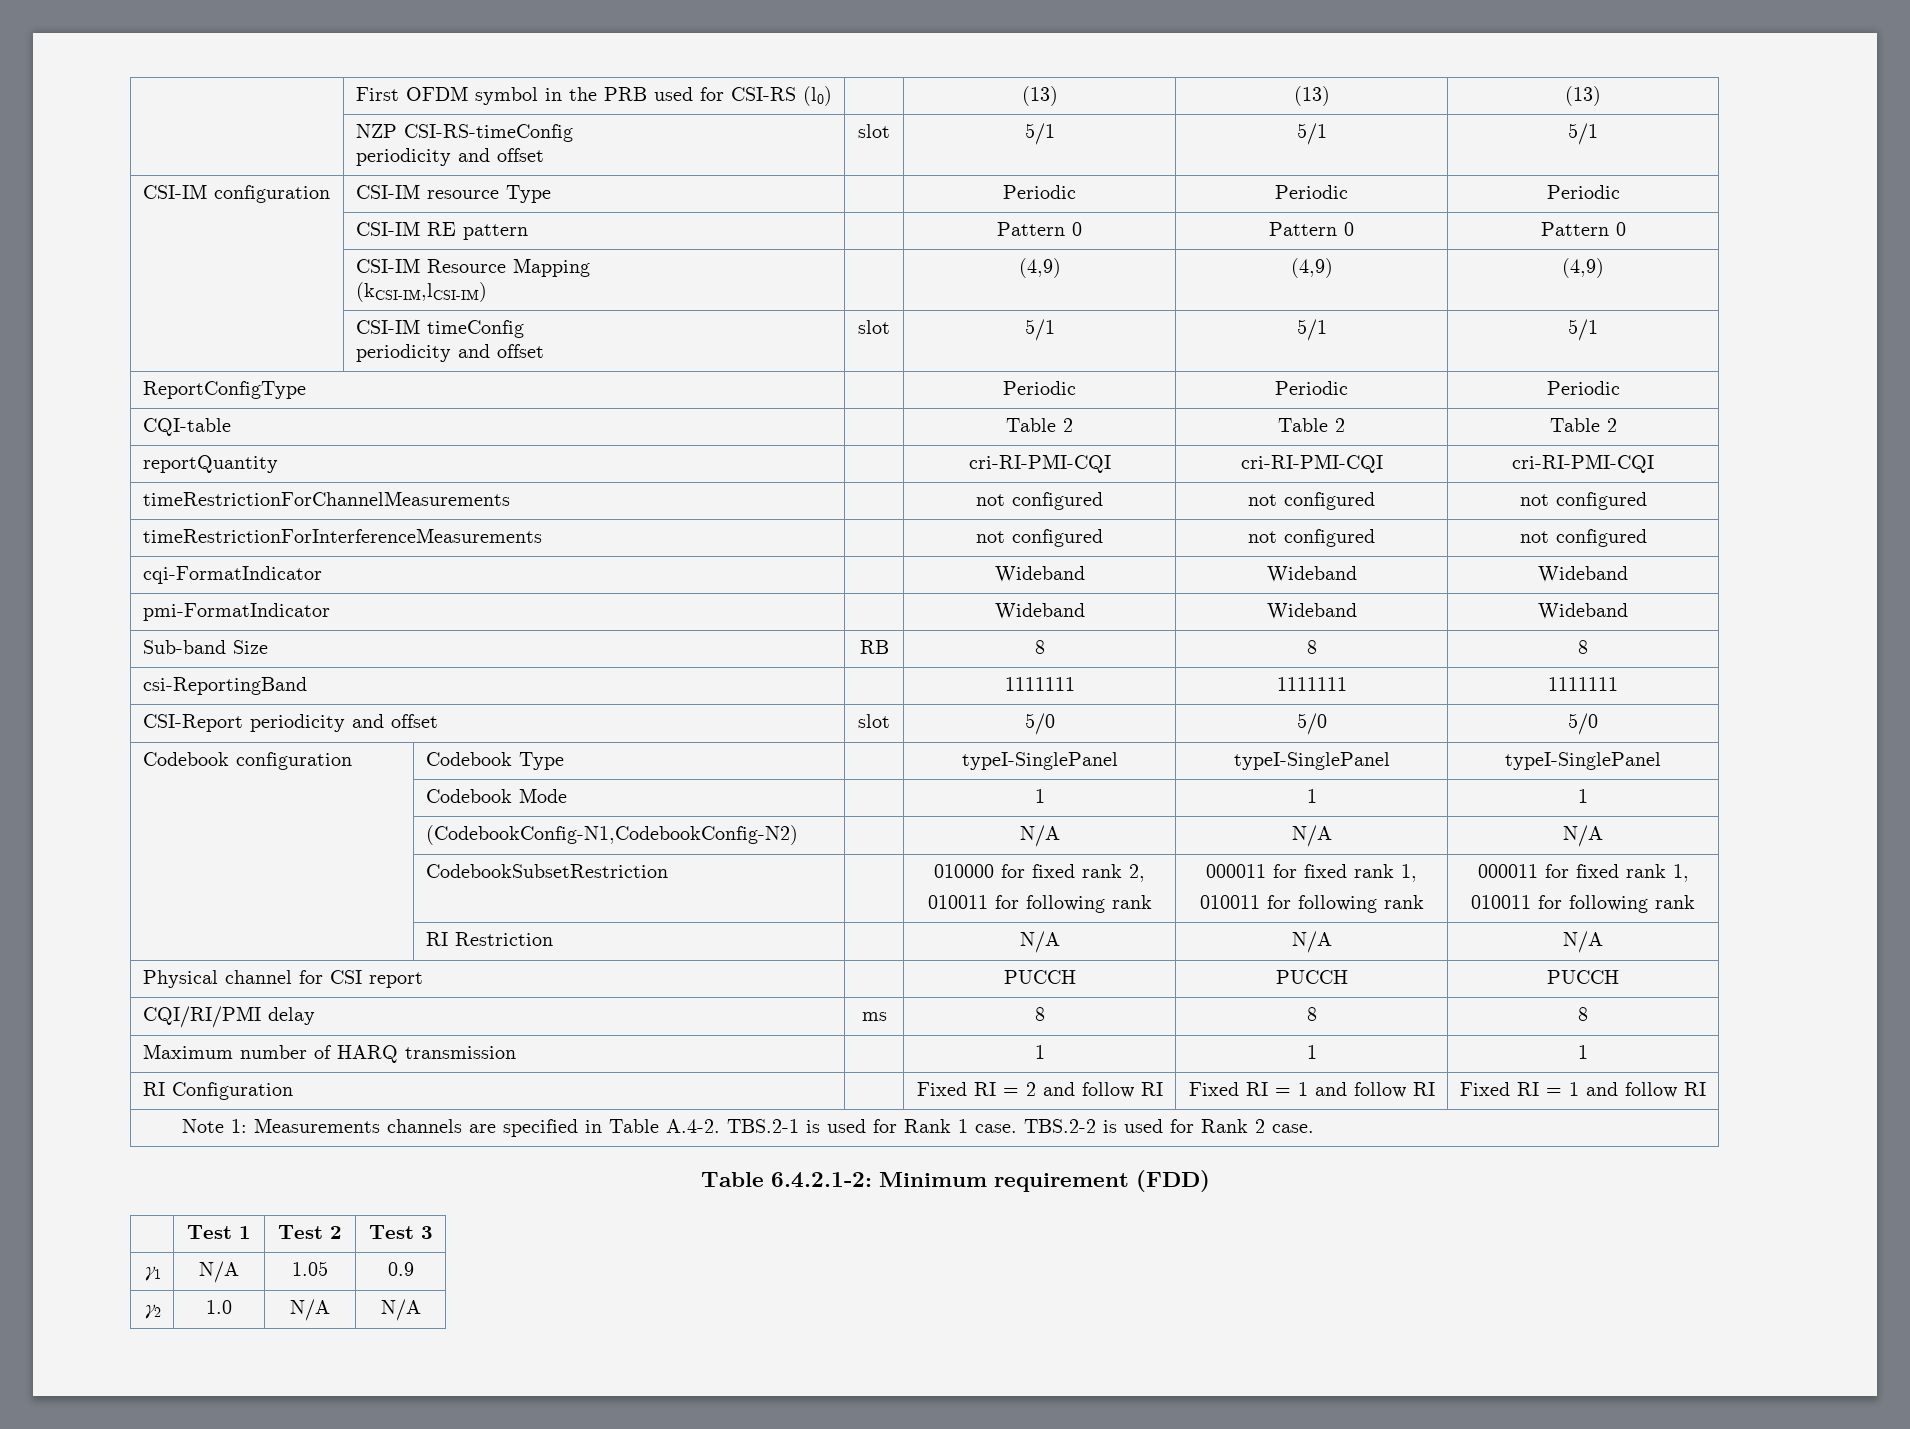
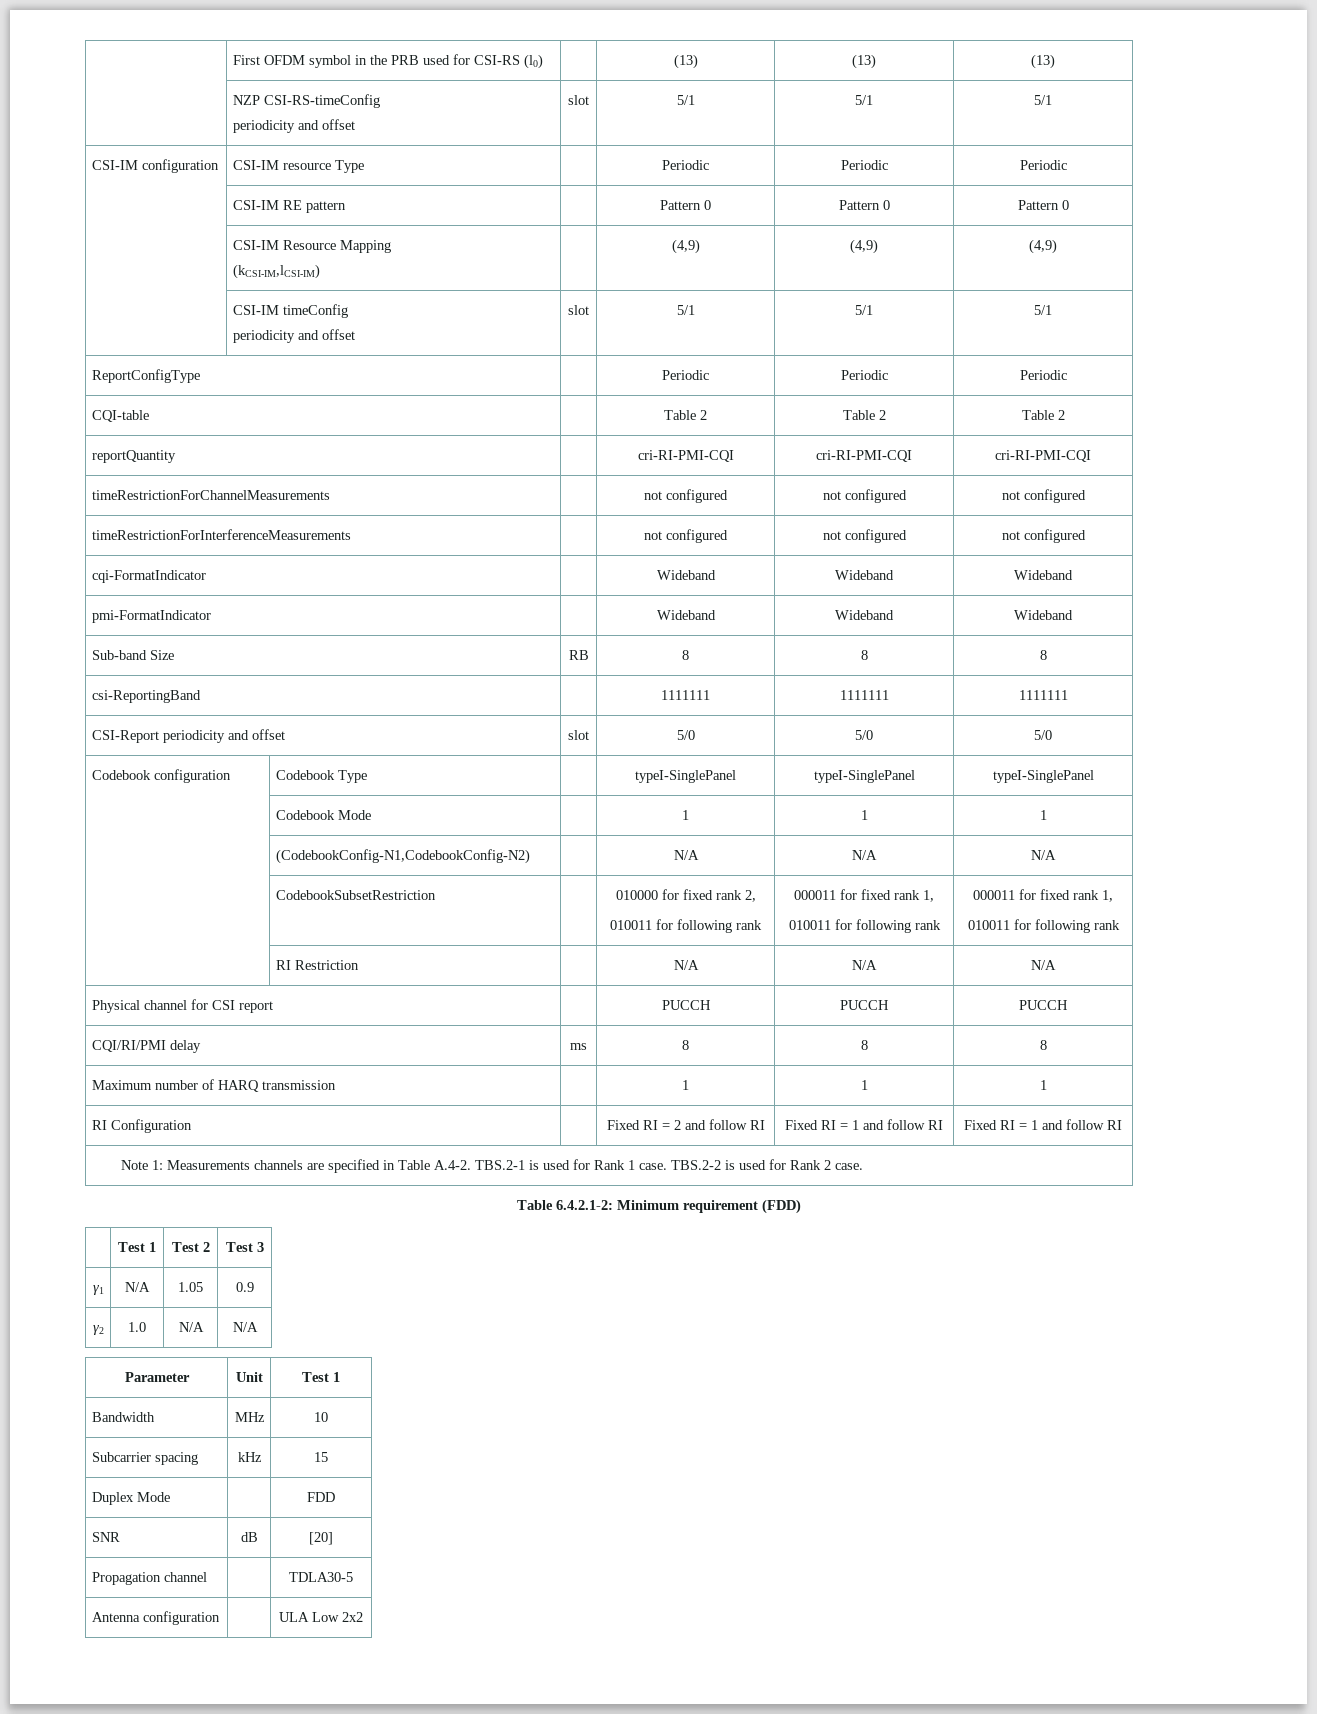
(421, 1310) none -> [124,1372,190,1382] [235,1372,263,1382] [302,1372,340,1382] [91,1412,155,1422] [234,1412,265,1422] [314,1412,328,1422] [91,1452,198,1465] [237,1452,262,1462] [314,1452,328,1462] [91,1492,170,1505] [307,1492,335,1502] [91,1532,120,1542] [240,1532,258,1542] [309,1532,333,1545] [91,1572,207,1585] [289,1572,353,1582] [91,1611,220,1625] [279,1612,363,1622] // Parameter | Unit | Test 1 // Bandwidth | MHz | 10 // Subcarrier spacing | kHz | 15 // Duplex Mode | | FDD // SNR | dB | [20] // Propagation channel | | TDLA30-5 // Antenna configuration | | ULA Low 2x2

